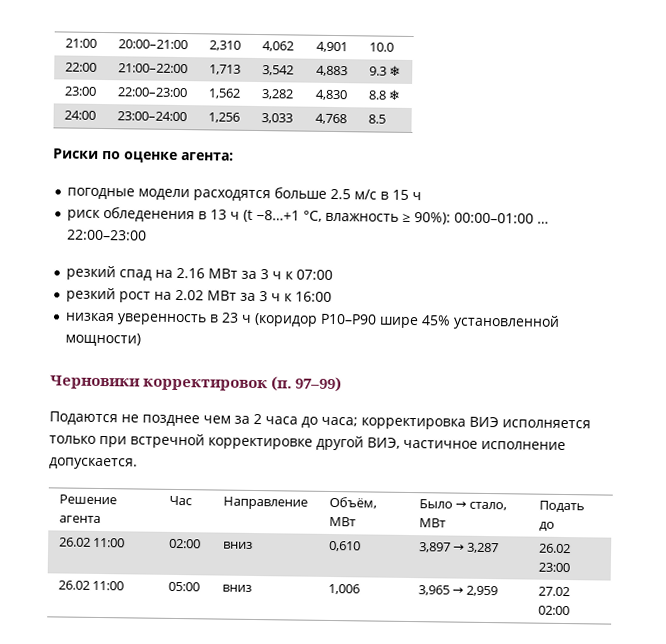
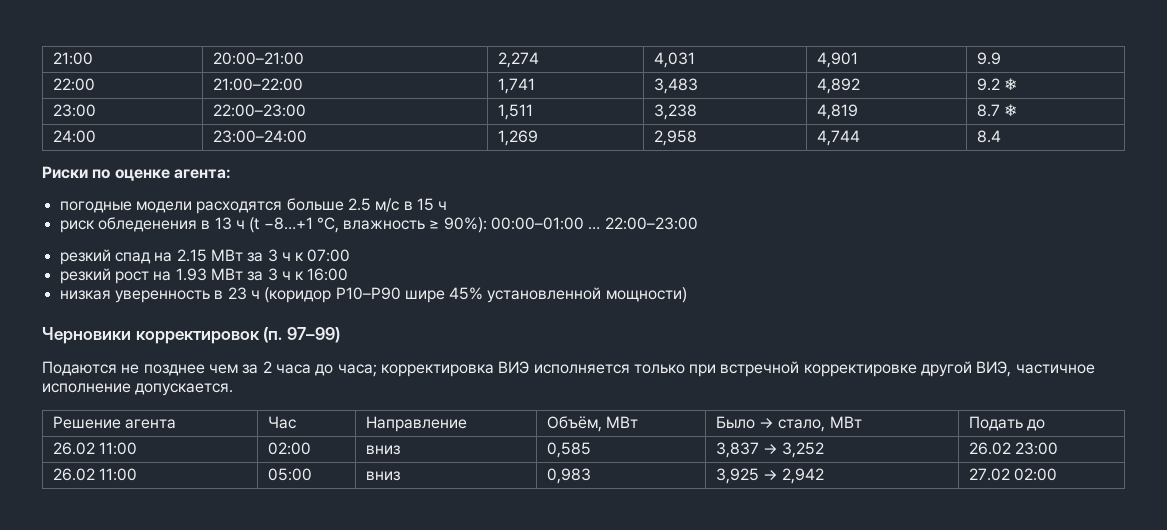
[208,40,241,51] [261,41,294,52] 2,310 | 4,062 -> [497,52,539,68] [653,52,695,68] 2,274 | 4,031
[368,42,394,52] 10.0 -> [976,52,1001,65] 9.9
[208,64,241,75] [261,65,294,76] [315,65,348,77] [368,66,387,76] 1,713 | 3,542 | 4,883 | 9.3 -> [497,78,535,94] [653,78,698,94] [816,78,860,94] [976,78,1000,91] 1,741 | 3,483 | 4,892 | 9.2
[207,88,241,99] [260,89,293,100] [314,89,347,101] [367,90,386,100] 1,562 | 3,282 | 4,830 | 8.8 -> [497,104,533,120] [653,104,697,120] [816,104,858,120] [976,104,1000,117] 1,511 | 3,238 | 4,819 | 8.7
[207,112,240,123] [260,113,293,124] [314,113,347,125] [367,114,386,124] 1,256 | 3,033 | 4,768 | 8.5 -> [497,130,538,146] [653,130,697,146] [816,130,860,146] [976,130,1001,143] 1,269 | 2,958 | 4,744 | 8.4
[176,267,206,279] 2.16 -> [176,249,207,262] 2.15
[175,289,205,301] 2.02 -> [175,268,207,281] 1.93
[328,540,361,552] [418,542,500,554] 0,610 | 3,897 → 3,287 -> [546,442,591,458] [715,442,825,458] 0,585 | 3,837 → 3,252
[327,583,360,595] [417,585,499,597] 1,006 | 3,965 → 2,959 -> [546,468,591,484] [715,468,825,484] 0,983 | 3,925 → 2,942

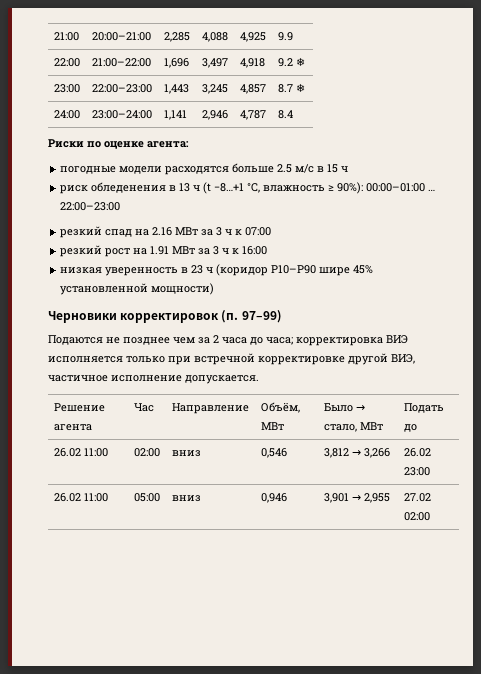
[497,52,539,68] [653,52,695,68] [816,52,858,68] 2,274 | 4,031 | 4,901 -> [163,32,190,42] [201,32,228,42] [239,32,266,42] 2,285 | 4,088 | 4,925
[497,78,535,94] [653,78,698,94] [816,78,860,94] 1,741 | 3,483 | 4,892 -> [163,58,189,68] [201,58,228,68] [239,58,265,68] 1,696 | 3,497 | 4,918
[497,104,533,120] [653,104,697,120] [816,104,858,120] 1,511 | 3,238 | 4,819 -> [163,84,189,94] [201,84,228,94] [239,84,266,94] 1,443 | 3,245 | 4,857
[497,130,538,146] [653,130,697,146] [816,130,860,146] 1,269 | 2,958 | 4,744 -> [163,110,187,120] [201,110,228,120] [239,110,266,120] 1,141 | 2,946 | 4,787
[176,249,207,262] 2.15 -> [152,227,173,236] 2.16
[175,268,207,281] 1.93 -> [150,246,170,255] 1.91
[546,442,591,458] [715,442,825,458] 0,585 | 3,837 → 3,252 -> [260,448,287,458] [323,448,390,458] 0,546 | 3,812 → 3,266
[546,468,591,484] [715,468,825,484] 0,983 | 3,925 → 2,942 -> [260,493,287,503] [323,493,390,503] 0,946 | 3,901 → 2,955

